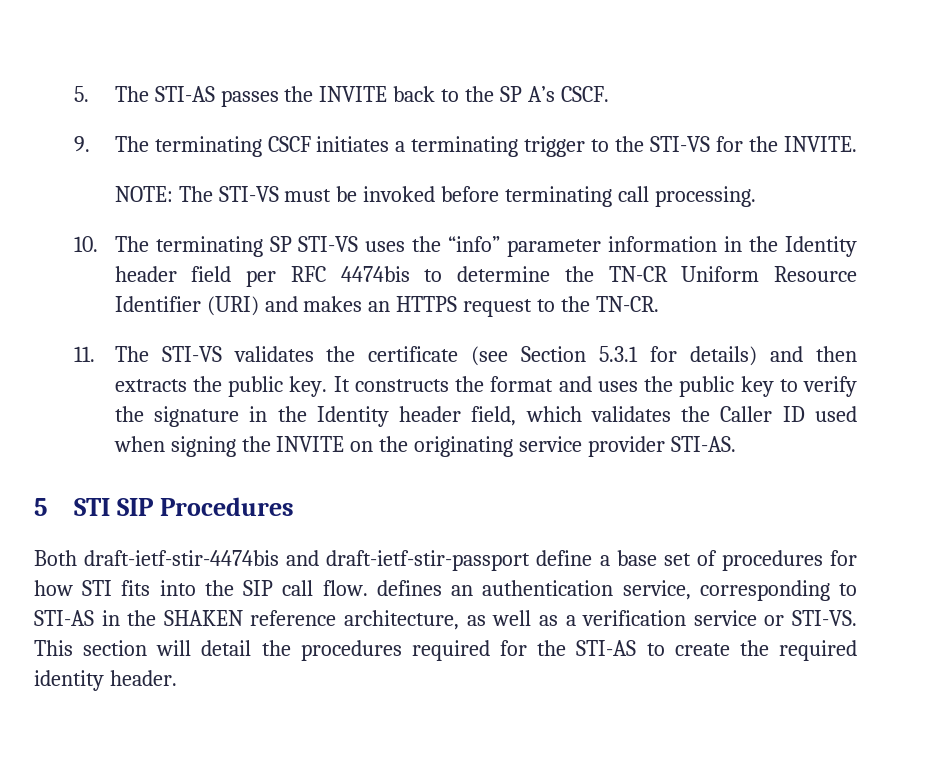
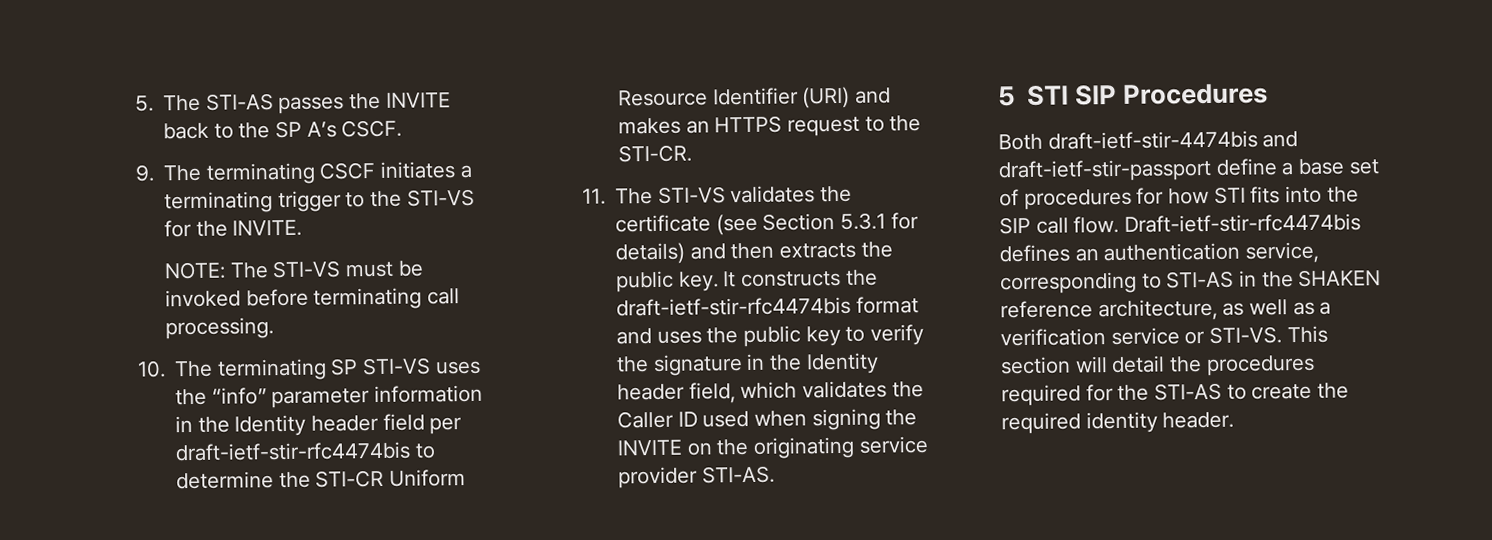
[290,266,410,282] RFC 4474bis -> [175,441,412,462] draft-ietf-stir-rfc4474bis
[608,266,668,282] TN-CR -> [315,469,385,488] STI-CR
[596,296,660,312] TN-CR. -> [618,144,693,163] STI-CR.
(485, 384) none -> [616,296,852,317] draft-ietf-stir-rfc4474bis
(368, 588) none -> [1124,213,1362,233] Draft-ietf-stir-rfc4474bis

